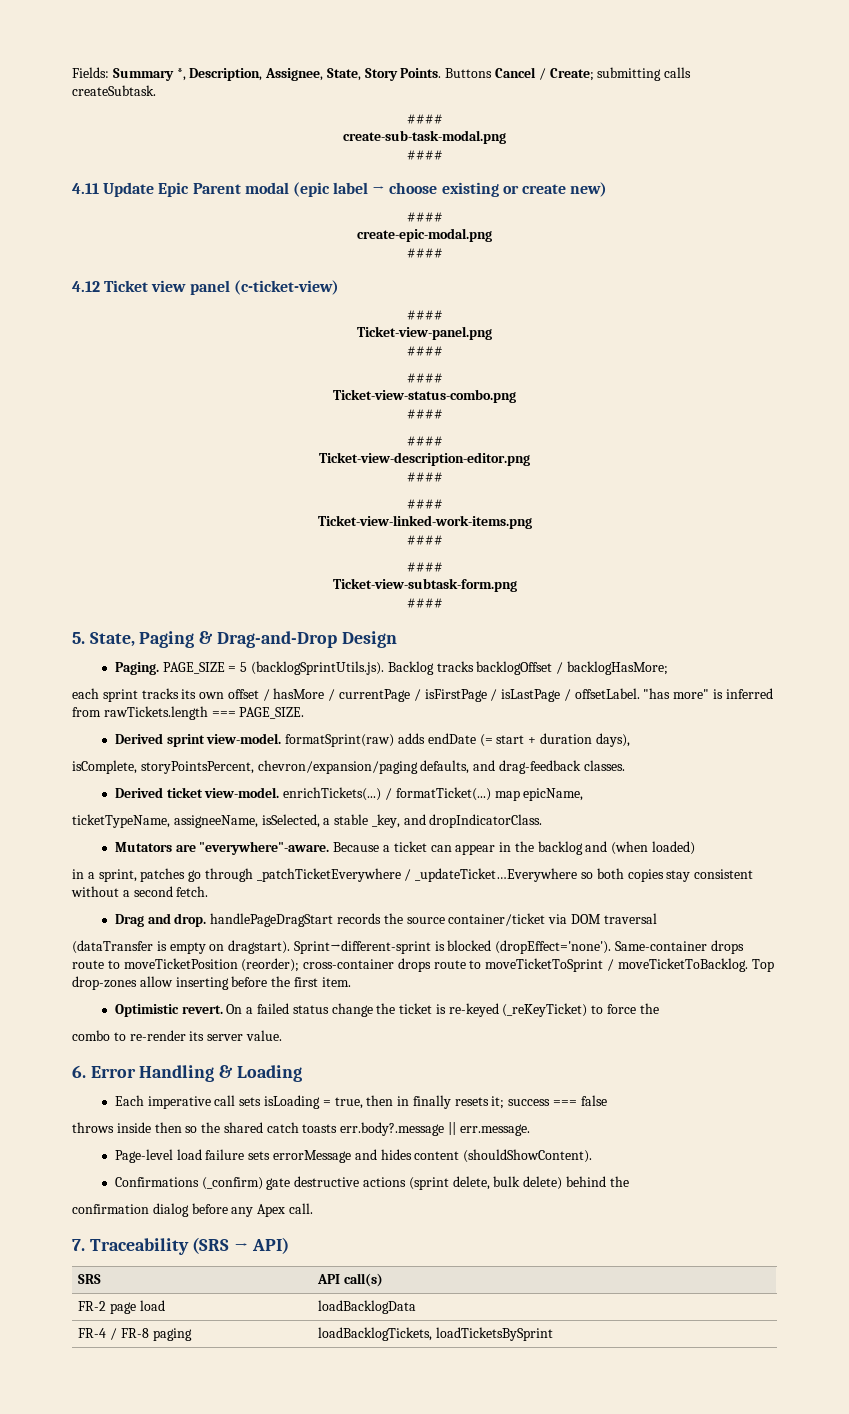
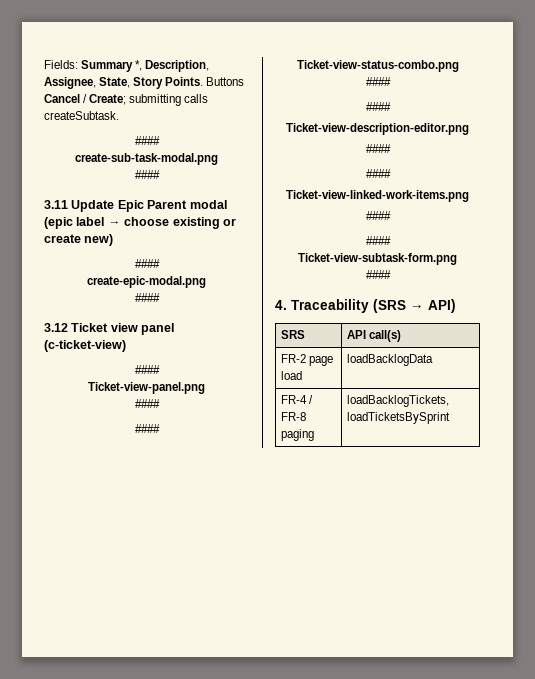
[72,183,99,194] 4.11 -> [44,200,68,209] 3.11
[72,281,100,292] 4.12 -> [44,323,68,332] 3.12
[72,631,397,648] [114,661,668,675] [72,688,773,702] [72,706,305,720] [114,733,630,747] [72,760,625,774] [114,787,584,801] [72,814,543,828] [114,841,696,855] [72,868,754,882] [71,886,209,897] [114,913,657,927] [72,940,744,954] [72,958,774,972] [72,976,351,990] [114,1003,659,1017] [72,1030,282,1041] [72,1065,302,1082] [114,1095,607,1109] [72,1122,530,1136] [114,1149,593,1163] [114,1176,629,1190] [72,1203,313,1217] [72,1239,85,1251] 5. State, Paging & Drag-and-Drop Design // Paging. PAGE_SIZE = 5 (backlogSprintUtils.js). Backlog tracks backlogOffset / backlogHasMore; // each sprint tracks its own offset / hasMore / currentPage / isFirstPage / isLastPage / offsetLabel. "has more" is inferred from rawTickets.length === PAGE_SIZE. // Derived sprint view-model. formatSprint(raw) adds endDate (= start + duration days), // isComplete, storyPointsPercent, chevron/expansion/paging defaults, and drag-feedback classes. // Derived ticket view-model. enrichTickets(...) / formatTicket(...) map epicName, // ticketTypeName, assigneeName, isSelected, a stable _key, and dropIndicatorClass. // Mutators are "everywhere"-aware. Because a ticket can appear in the backlog and (when loaded) // in a sprint, patches go through _patchTicketEverywhere / _updateTicket…Everywhere so both copies stay consistent without a second fetch. // Drag and drop. handlePageDragStart records the source container/ticket via DOM traversal // (dataTransfer is empty on dragstart). Sprint→different-sprint is blocked (dropEffect='none'). Same-container drops route to moveTicketPosition (reorder); cross-container drops route to moveTicketToSprint / moveTicketToBacklog. Top drop-zones allow inserting before the first item. // Optimistic revert. On a failed status change the ticket is re-keyed (_reKeyTicket) to force the // combo to re-render its server value. // 6. Error Handling & Loading // Each imperative call sets isLoading = true, then in finally resets it; success === false // throws inside then so the shared catch toasts err.body?.message || err.message. // Page-level load failure sets errorMessage and hides content (shouldShowContent). // Confirmations (_confirm) gate destructive actions (sprint delete, bulk delete) behind the // confirmation dialog before any Apex call. // 7. -> [275,300,287,310] 4.

